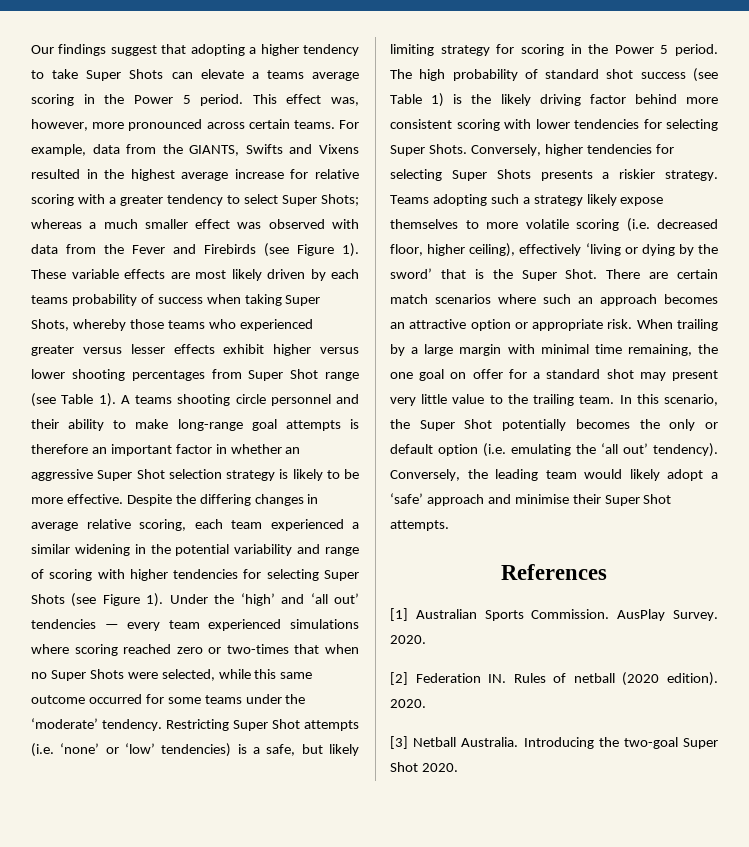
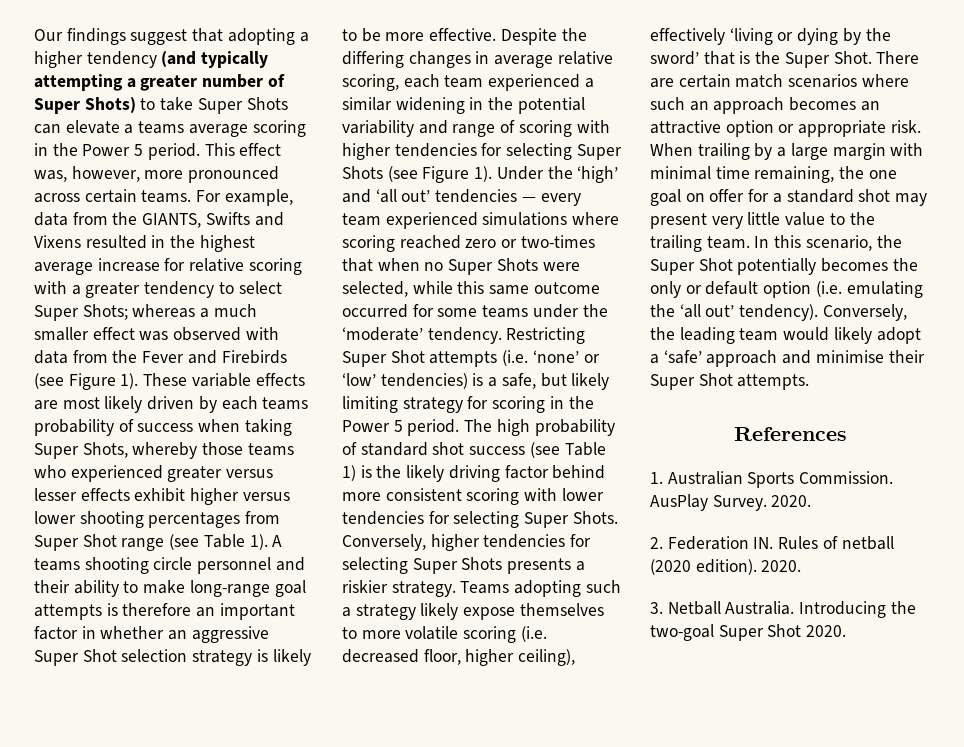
(360, 50) none -> [161,51,269,68] [34,74,285,91] [34,97,136,114] (and typically attempting a greater number of Super Shots)
[390,608,408,621] [1] -> [650,472,663,484] 1.
[390,672,408,685] [2] -> [650,537,663,549] 2.
[390,736,408,749] [3] -> [650,602,663,614] 3.

